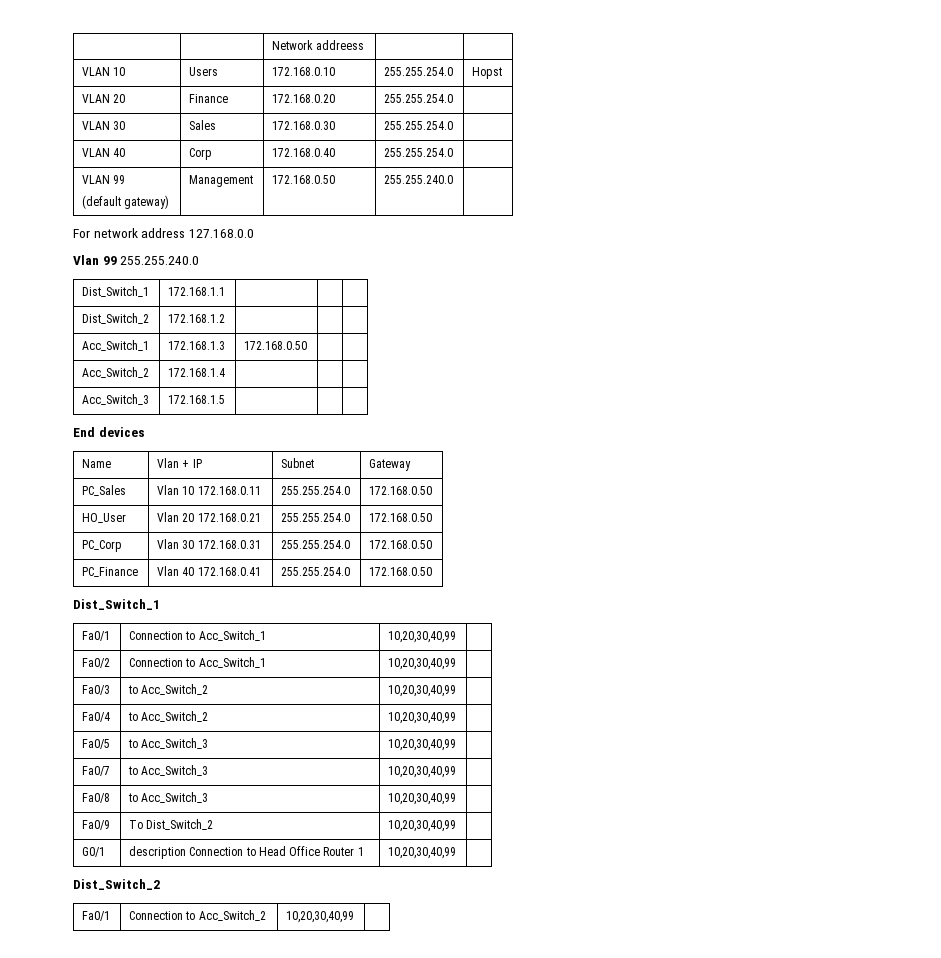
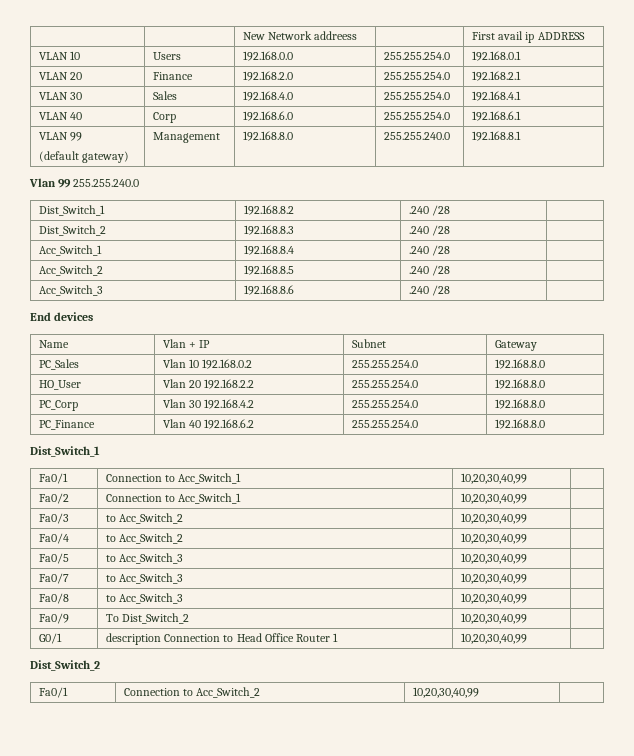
(272, 45) | | -> [242,32,265,40] | | New
(365, 45) none -> [471,31,585,43] First avail ip ADDRESS
[272,67,336,76] [384,67,454,76] [472,67,503,79] 172.168.0.10 | 255.255.254.0 | Hopst -> [242,51,293,61] [383,52,450,60] [471,51,521,61] 192.168.0.0 | 255.255.254.0 | 192.168.0.1
[272,94,336,103] [384,94,454,103] 172.168.0.20 | 255.255.254.0 | -> [242,71,293,81] [383,72,450,80] [471,71,521,81] 192.168.2.0 | 255.255.254.0 | 192.168.2.1
[272,121,336,130] [384,121,454,130] 172.168.0.30 | 255.255.254.0 | -> [242,91,293,101] [383,92,450,100] [471,91,521,101] 192.168.4.0 | 255.255.254.0 | 192.168.4.1
[272,148,336,157] [384,148,454,157] 172.168.0.40 | 255.255.254.0 | -> [242,111,293,121] [383,112,450,120] [471,111,521,121] 192.168.6.0 | 255.255.254.0 | 192.168.6.1
[272,175,336,184] 172.168.0.50 -> [242,131,293,141] 192.168.8.0
[73,228,254,238] // For network address 127.168.0.0 -> [471,131,521,141] 192.168.8.1
[168,287,226,296] [82,313,150,324] [168,314,226,323] [82,340,150,351] [168,341,226,350] [244,341,308,350] [82,367,150,378] [168,368,226,377] [82,394,150,405] [168,395,226,404] 172.168.1.1 | | | // Dist_Switch_2 | 172.168.1.2 | | | // Acc_Switch_1 | 172.168.1.3 | 172.168.0.50 | | // Acc_Switch_2 | 172.168.1.4 | | | // Acc_Switch_3 | 172.168.1.5 | | -> [243,205,294,215] [408,205,451,216] [38,225,106,236] [243,225,294,235] [408,225,451,236] [38,245,102,256] [243,245,294,255] [408,245,451,256] [38,265,103,276] [243,265,294,275] [408,265,451,276] [38,285,103,296] [243,285,294,295] [408,285,451,296] 192.168.8.2 | .240 /28 | // Dist_Switch_2 | 192.168.8.3 | .240 /28 | // Acc_Switch_1 | 192.168.8.4 | .240 /28 | // Acc_Switch_2 | 192.168.8.5 | .240 /28 | // Acc_Switch_3 | 192.168.8.6 | .240 /28
[197,486,261,495] [281,486,351,495] [369,486,433,495] 172.168.0.11 | 255.255.254.0 | 172.168.0.50 -> [202,359,253,369] [351,360,418,368] [494,359,545,369] 192.168.0.2 | 255.255.254.0 | 192.168.8.0
[197,513,261,522] [281,513,351,522] [369,513,433,522] 172.168.0.21 | 255.255.254.0 | 172.168.0.50 -> [204,379,255,389] [351,380,418,388] [494,379,545,389] 192.168.2.2 | 255.255.254.0 | 192.168.8.0
[197,540,261,549] [281,540,351,549] [369,540,433,549] 172.168.0.31 | 255.255.254.0 | 172.168.0.50 -> [204,399,255,409] [351,400,418,408] [494,399,545,409] 192.168.4.2 | 255.255.254.0 | 192.168.8.0
[197,567,261,576] [281,567,351,576] [369,567,433,576] 172.168.0.41 | 255.255.254.0 | 172.168.0.50 -> [204,419,255,429] [351,420,418,428] [494,419,545,429] 192.168.6.2 | 255.255.254.0 | 192.168.8.0

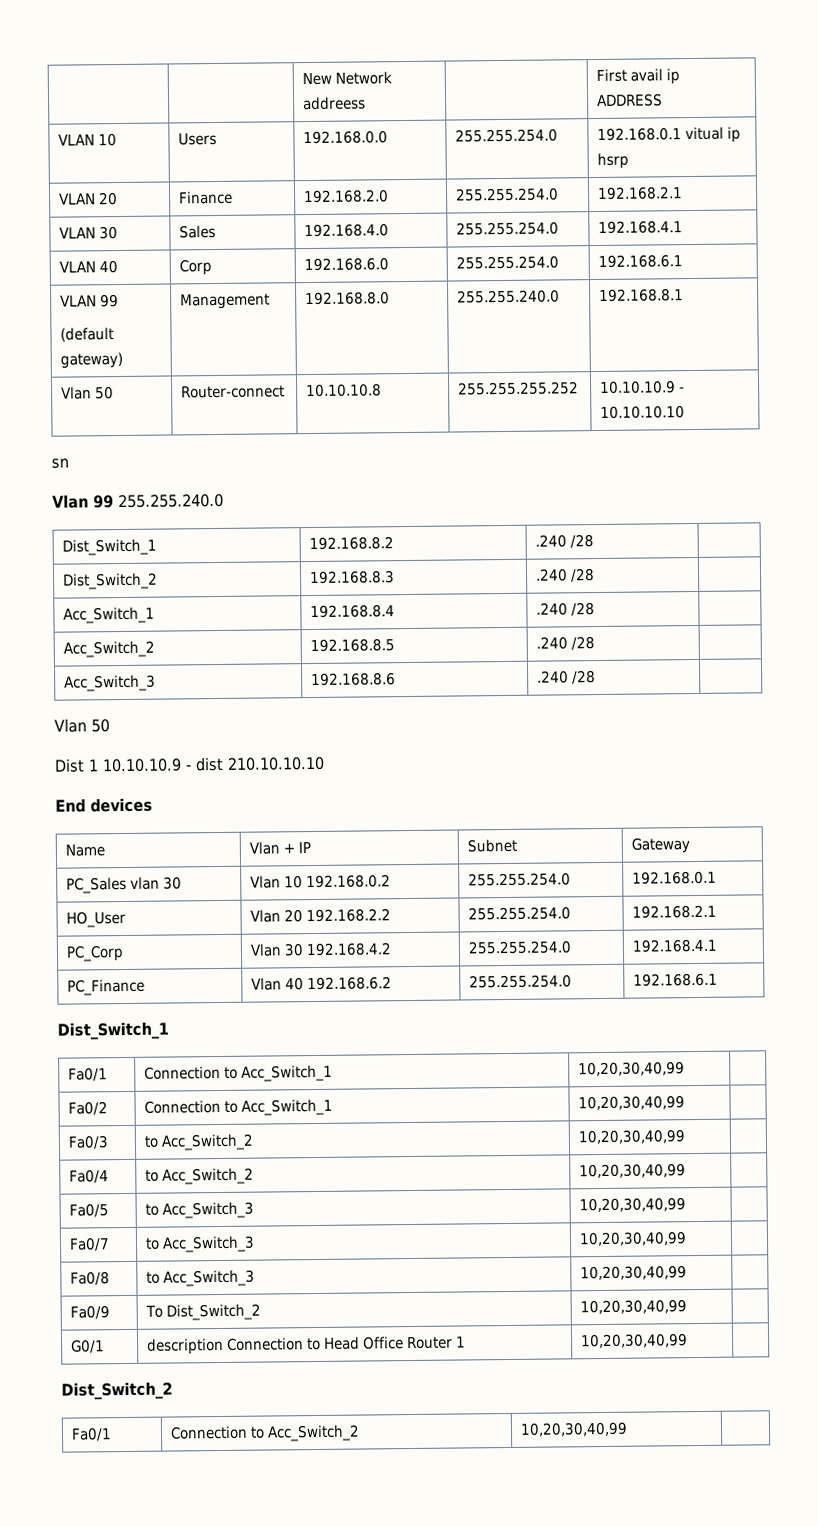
(521, 56) none -> [685,126,742,143] [597,152,630,169] vitual ip hsrp
(521, 136) none -> [61,386,115,400] [181,385,286,399] [306,383,383,398] [458,381,580,396] [600,380,686,394] [600,405,686,419] [51,458,69,469] // Vlan 50 | Router-connect | 10.10.10.8 | 255.255.255.252 | 10.10.10.9 - 10.10.10.10 // sn
(451, 290) none -> [54,718,110,733] [54,756,325,773] // Vlan 50 // Dist 1 10.10.10.9 - dist 210.10.10.10
(79, 364) none -> [130,876,183,890] vlan 30
[494,359,545,369] 192.168.8.0 -> [632,870,718,885] 192.168.0.1
[494,379,545,389] 192.168.8.0 -> [632,904,718,919] 192.168.2.1
[494,399,545,409] 192.168.8.0 -> [632,938,718,953] 192.168.4.1
[494,419,545,429] 192.168.8.0 -> [633,972,719,987] 192.168.6.1

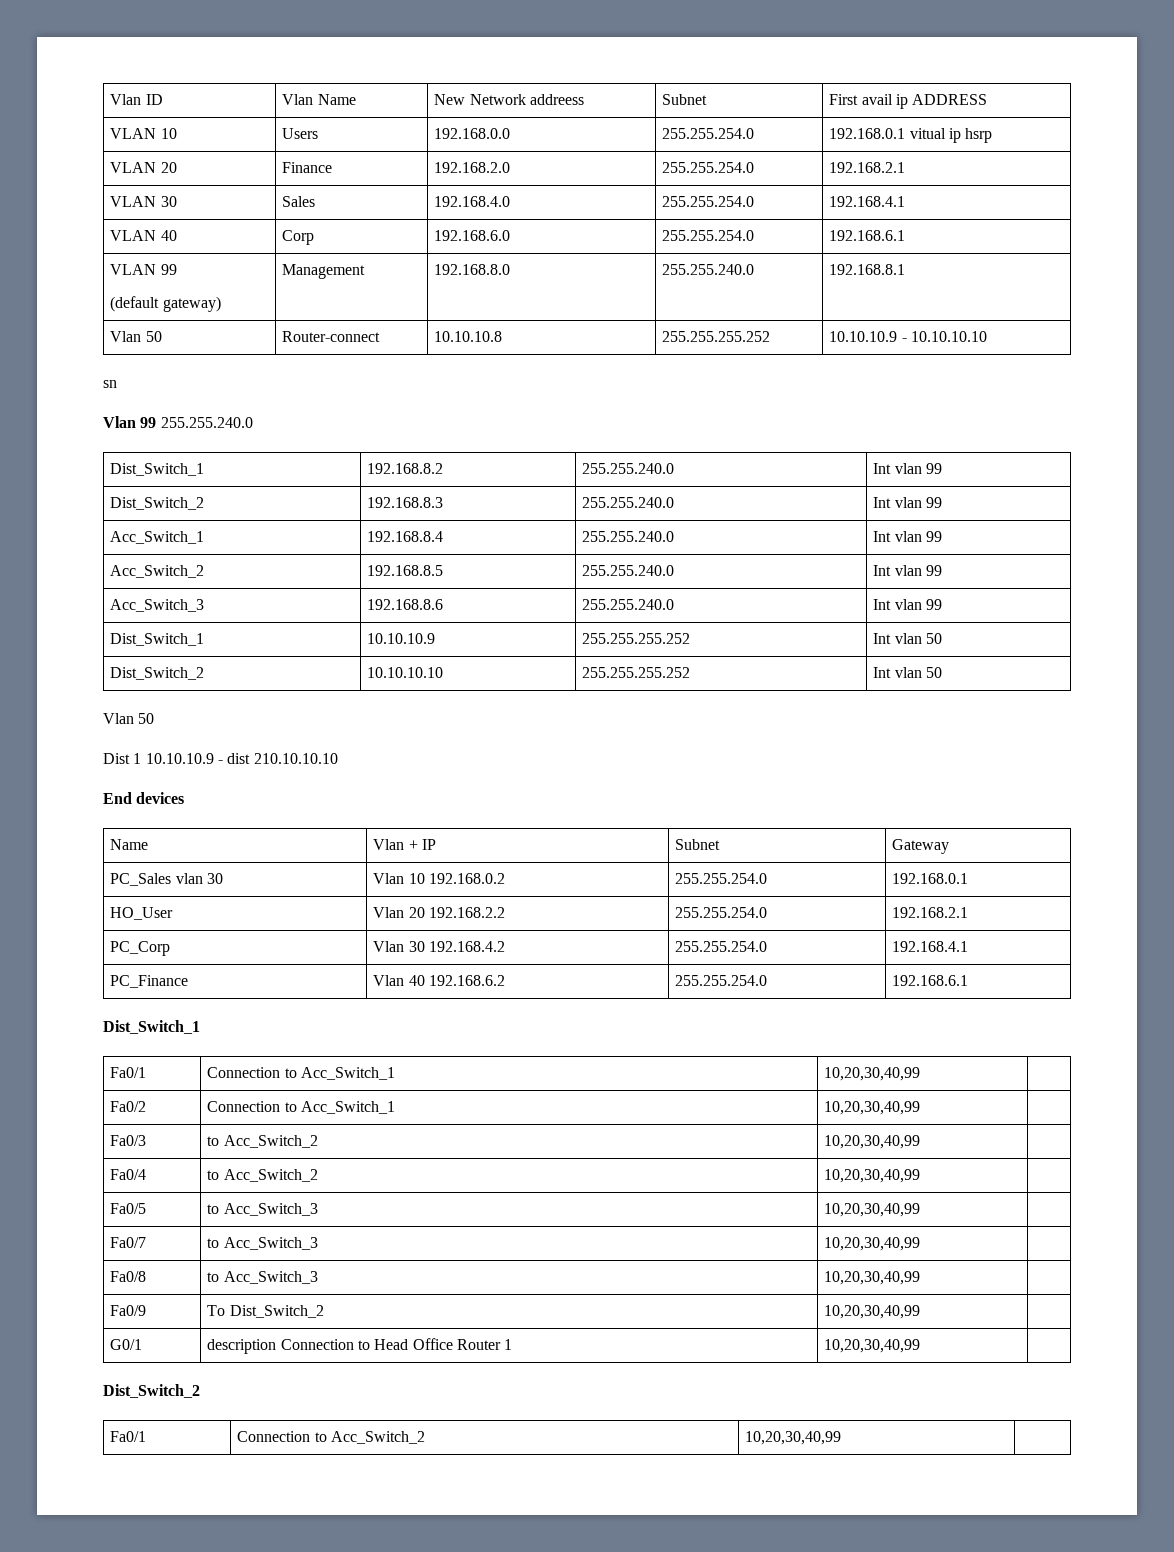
(302, 79) | -> [110,94,163,105] [282,94,356,105] Vlan ID | Vlan Name
(367, 103) none -> [662,94,708,105] Subnet
[535,534,595,549] [62,572,159,590] [309,570,396,585] [535,568,596,583] [63,606,156,624] [310,604,396,619] [536,602,596,617] [63,640,156,658] [310,638,396,653] [536,636,596,651] [64,674,157,692] [311,672,397,687] [537,670,597,685] .240 /28 | // Dist_Switch_2 | 192.168.8.3 | .240 /28 | // Acc_Switch_1 | 192.168.8.4 | .240 /28 | // Acc_Switch_2 | 192.168.8.5 | .240 /28 | // Acc_Switch_3 | 192.168.8.6 | .240 /28 | -> [582,463,675,474] [873,463,942,474] [110,497,205,510] [367,497,444,508] [582,497,675,508] [873,497,942,508] [110,531,205,544] [367,531,444,542] [582,531,675,542] [873,531,942,542] [110,565,205,578] [367,565,444,576] [582,565,675,576] [873,565,942,576] [110,599,205,612] [367,599,444,610] [582,599,675,610] [873,599,942,610] [110,633,205,646] [367,633,436,644] [582,633,691,644] [873,633,942,644] [110,667,205,680] [367,667,444,678] [582,667,691,678] [873,667,942,678] 255.255.240.0 | Int vlan 99 // Dist_Switch_2 | 192.168.8.3 | 255.255.240.0 | Int vlan 99 // Acc_Switch_1 | 192.168.8.4 | 255.255.240.0 | Int vlan 99 // Acc_Switch_2 | 192.168.8.5 | 255.255.240.0 | Int vlan 99 // Acc_Switch_3 | 192.168.8.6 | 255.255.240.0 | Int vlan 99 // Dist_Switch_1 | 10.10.10.9 | 255.255.255.252 | Int vlan 50 // Dist_Switch_2 | 10.10.10.10 | 255.255.255.252 | Int vlan 50

